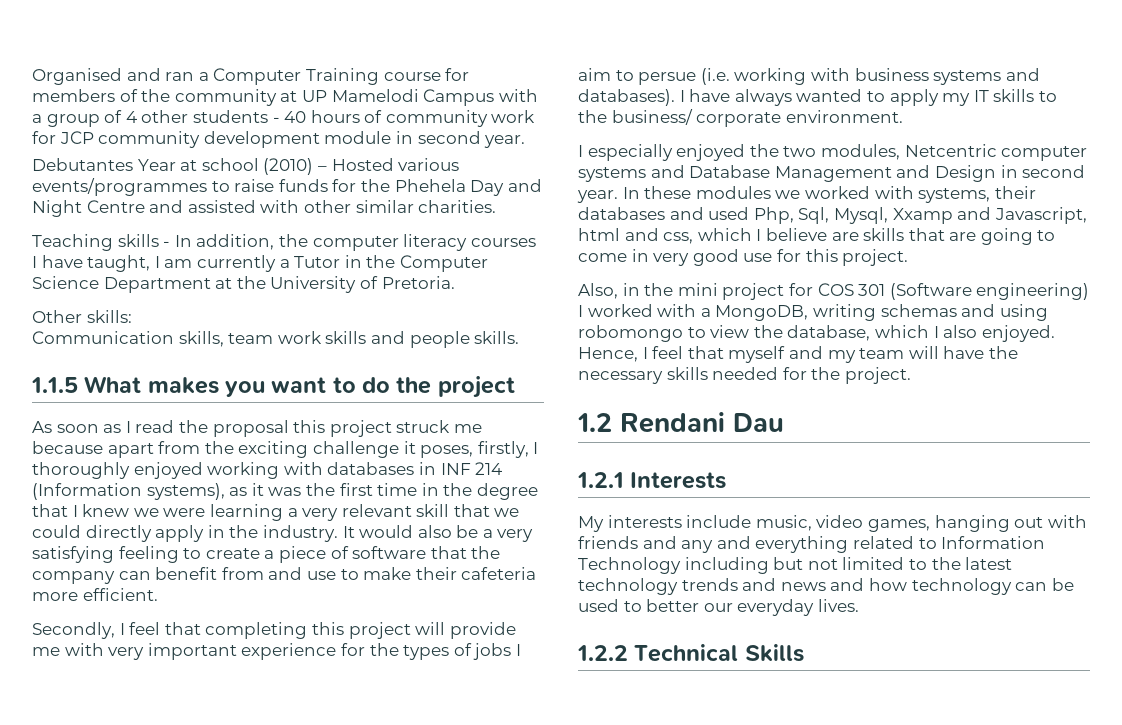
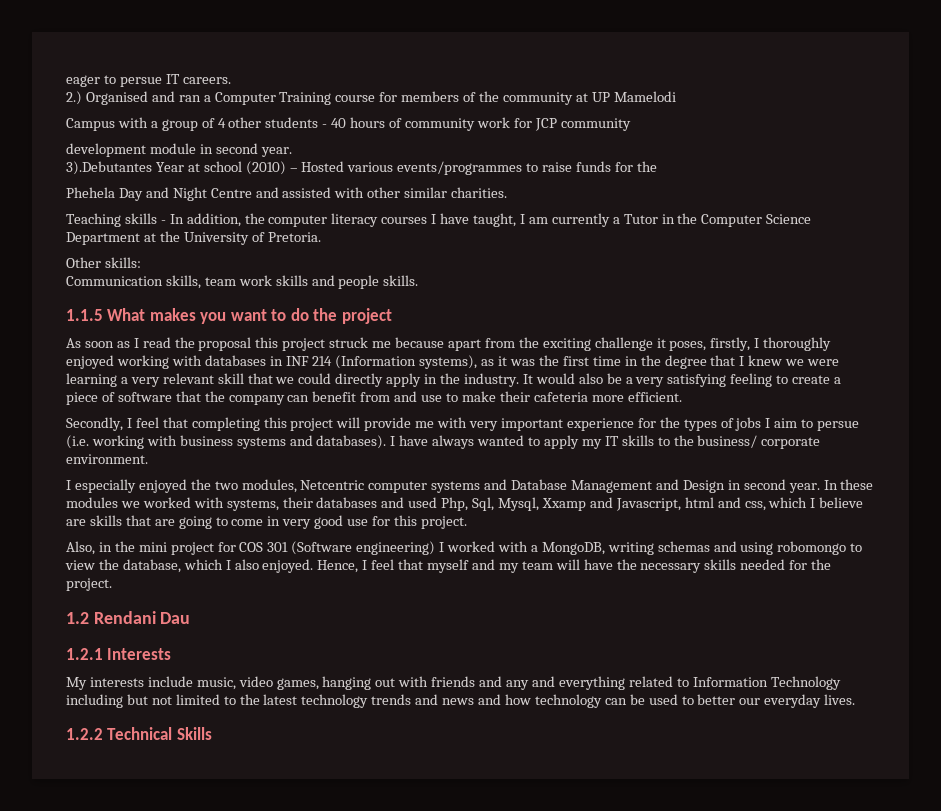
(32, 76) none -> [66,74,231,87] [66,91,82,105] eager to persue IT careers. // 2.)
(419, 95) none -> (676, 96) //
(201, 139) none -> (631, 124) //
[32,158,133,171] Debutantes -> [66,161,152,175] 3).Debutantes
(390, 185) none -> (657, 166) //

